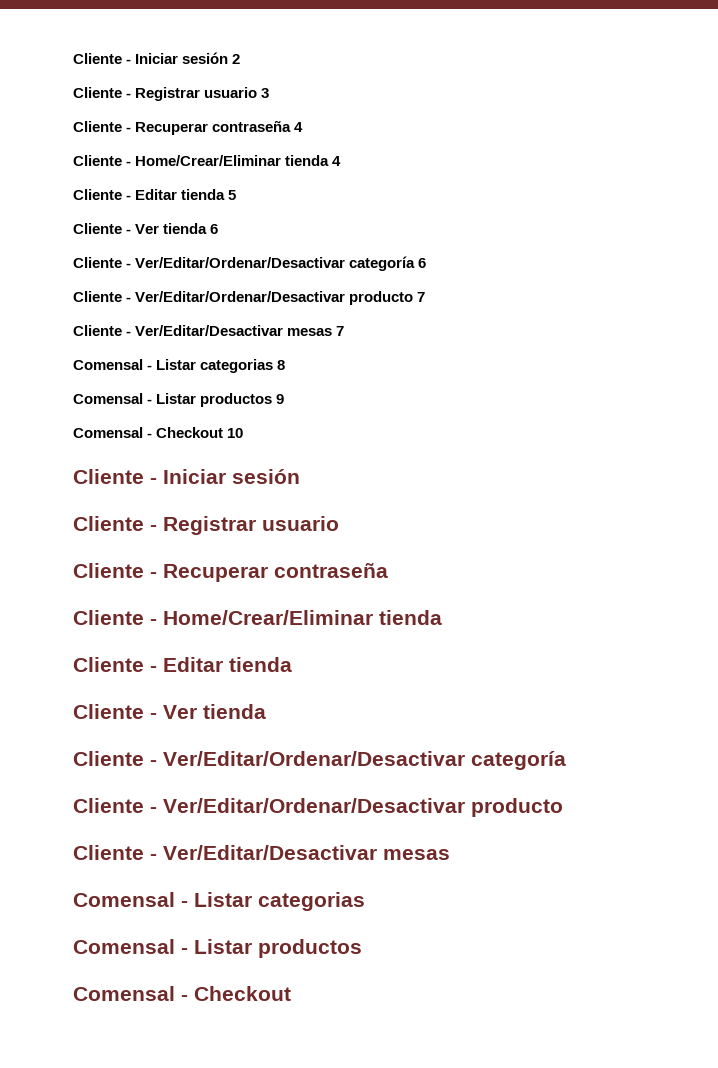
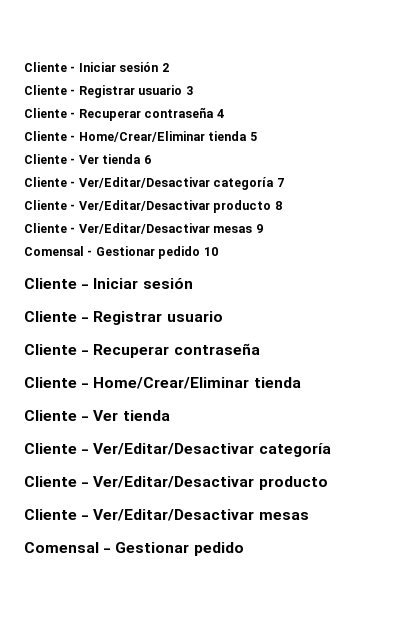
[332,156,342,166] [73,189,226,200] 4 // Cliente - Editar tienda -> (248, 136) none
[135,256,427,271] [73,291,426,305] [73,325,345,336] [73,359,286,373] [73,393,273,407] Ver/Editar/Ordenar/Desactivar categoría 6 // Cliente - Ver/Editar/Ordenar/Desactivar producto 7 // Cliente - Ver/Editar/Desactivar mesas 7 // Comensal - Listar categorias 8 // Comensal - Listar productos -> [78,177,284,190] [24,200,282,213] [24,223,253,234] Ver/Editar/Desactivar categoría 7 // Cliente - Ver/Editar/Desactivar producto 8 // Cliente - Ver/Editar/Desactivar mesas
[156,427,224,438] Checkout -> [95,246,201,259] Gestionar pedido
[73,657,292,672] // Cliente - Editar tienda -> (301, 382) none
[163,751,465,766] Ver/Editar/Ordenar/Desactivar -> [93,443,255,455] Ver/Editar/Desactivar
[163,798,465,813] Ver/Editar/Ordenar/Desactivar -> [93,476,255,488] Ver/Editar/Desactivar
[194,892,365,911] [73,939,362,958] [73,986,291,1001] Listar categorias // Comensal - Listar productos // Comensal - Checkout -> [115,542,244,556] Gestionar pedido

